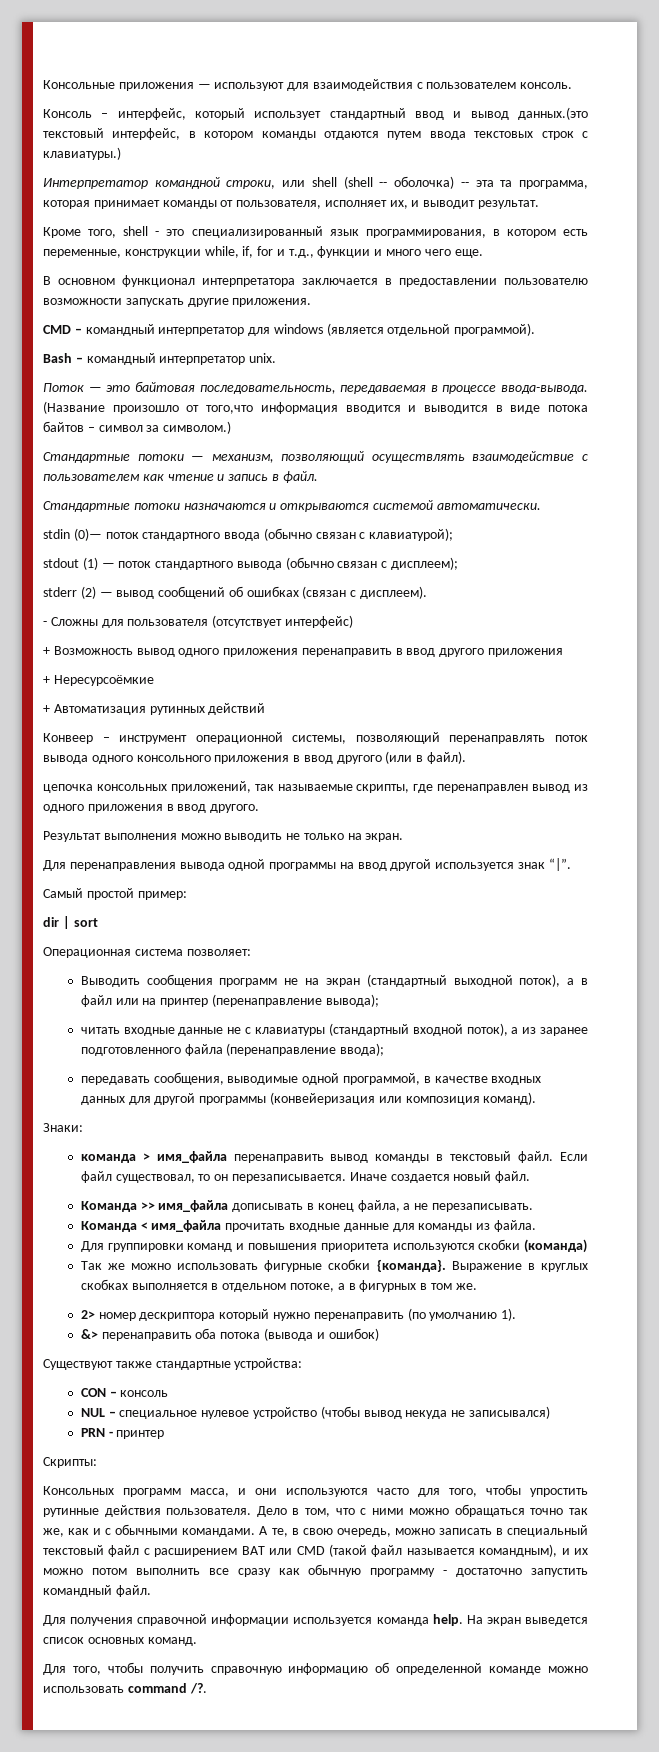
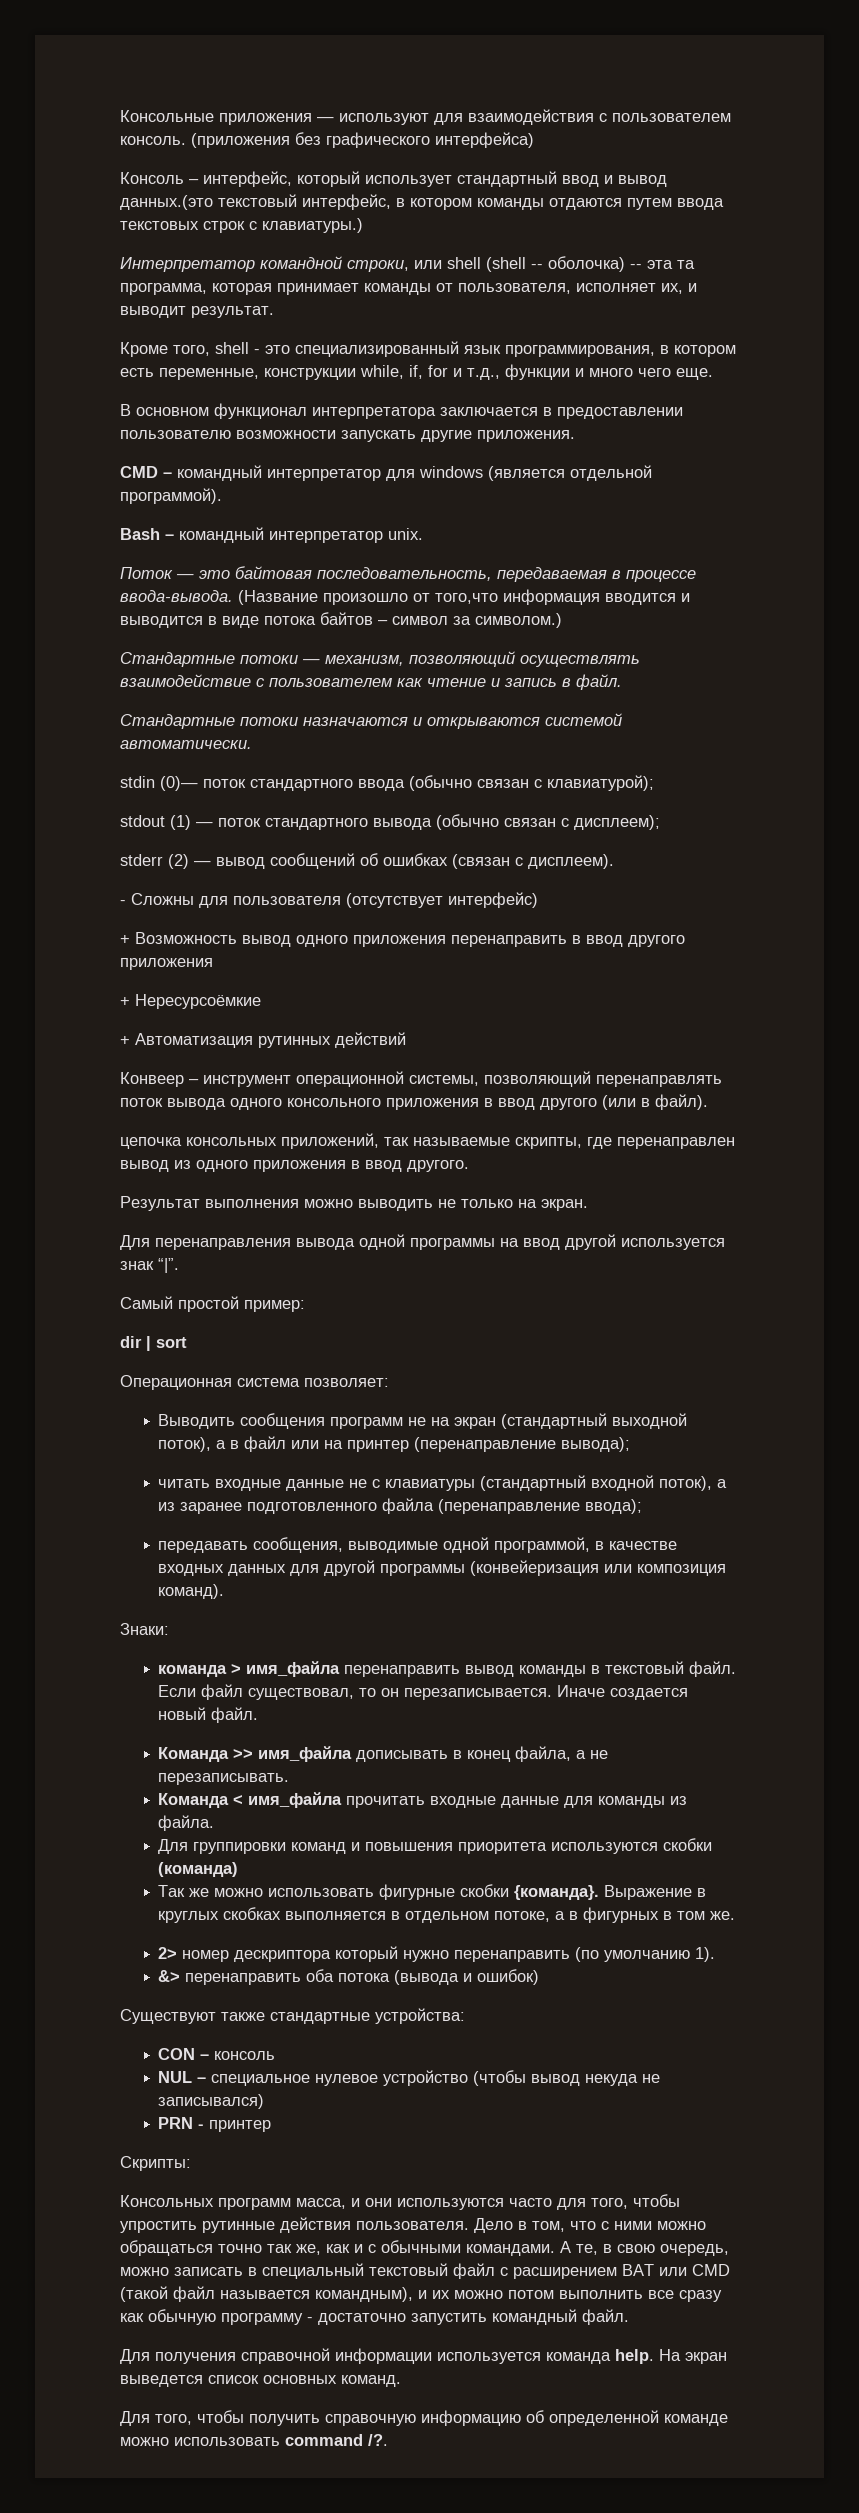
(573, 85) none -> [191,132,534,148] (приложения без графического интерфейса)

